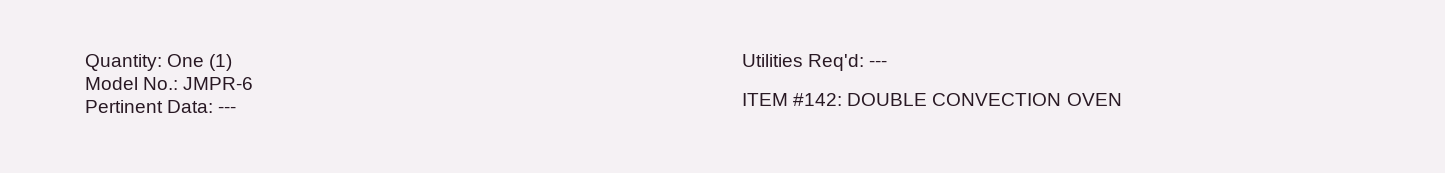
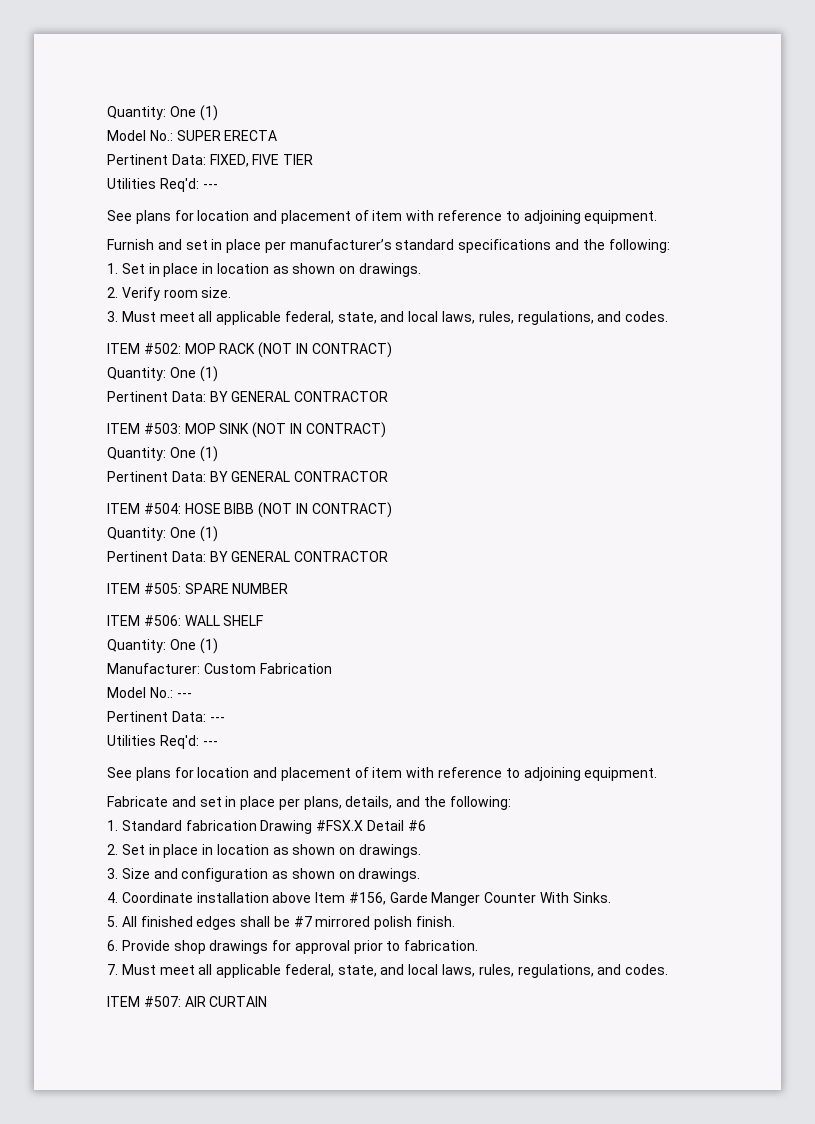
[183,77,254,90] JMPR-6 -> [176,130,278,141] [107,154,314,167] [107,178,218,192] [107,210,658,224] [107,239,670,253] [107,263,422,277] [107,287,232,301] [107,311,669,325] [107,342,392,358] [107,366,218,382] [107,391,389,402] [107,422,386,438] [107,446,218,462] [107,471,389,482] [107,502,392,518] [107,526,218,542] [107,551,389,562] [107,583,289,594] [107,615,264,626] [107,638,218,654] [107,663,332,674] [107,687,192,698] SUPER ERECTA // Pertinent Data: FIXED, FIVE TIER // Utilities Req'd: --- // See plans for location and placement of item with reference to adjoining equipment. // Furnish and set in place per manufacturer’s standard specifications and the following: // 1. Set in place in location as shown on drawings. // 2. Verify room size. // 3. Must meet all applicable federal, state, and local laws, rules, regulations, and codes. // ITEM #502: MOP RACK (NOT IN CONTRACT) // Quantity: One (1) // Pertinent Data: BY GENERAL CONTRACTOR // ITEM #503: MOP SINK (NOT IN CONTRACT) // Quantity: One (1) // Pertinent Data: BY GENERAL CONTRACTOR // ITEM #504: HOSE BIBB (NOT IN CONTRACT) // Quantity: One (1) // Pertinent Data: BY GENERAL CONTRACTOR // ITEM #505: SPARE NUMBER // ITEM #506: WALL SHELF // Quantity: One (1) // Manufacturer: Custom Fabrication // Model No.: ---
[742,93,1122,106] ITEM #142: DOUBLE CONVECTION OVEN -> [107,767,658,781] [107,796,511,810] [107,820,426,834] [107,844,422,858] [107,868,421,882] [107,892,611,906] [107,916,456,930] [107,940,479,954] [107,964,669,978] [107,996,268,1007] See plans for location and placement of item with reference to adjoining equipment. // Fabricate and set in place per plans, details, and the following: // 1. Standard fabrication Drawing #FSX.X Detail #6 // 2. Set in place in location as shown on drawings. // 3. Size and configuration as shown on drawings. // 4. Coordinate installation above Item #156, Garde Manger Counter With Sinks. // 5. All finished edges shall be #7 mirrored polish finish. // 6. Provide shop drawings for approval prior to fabrication. // 7. Must meet all applicable federal, state, and local laws, rules, regulations, and codes. // ITEM #507: AIR CURTAIN

